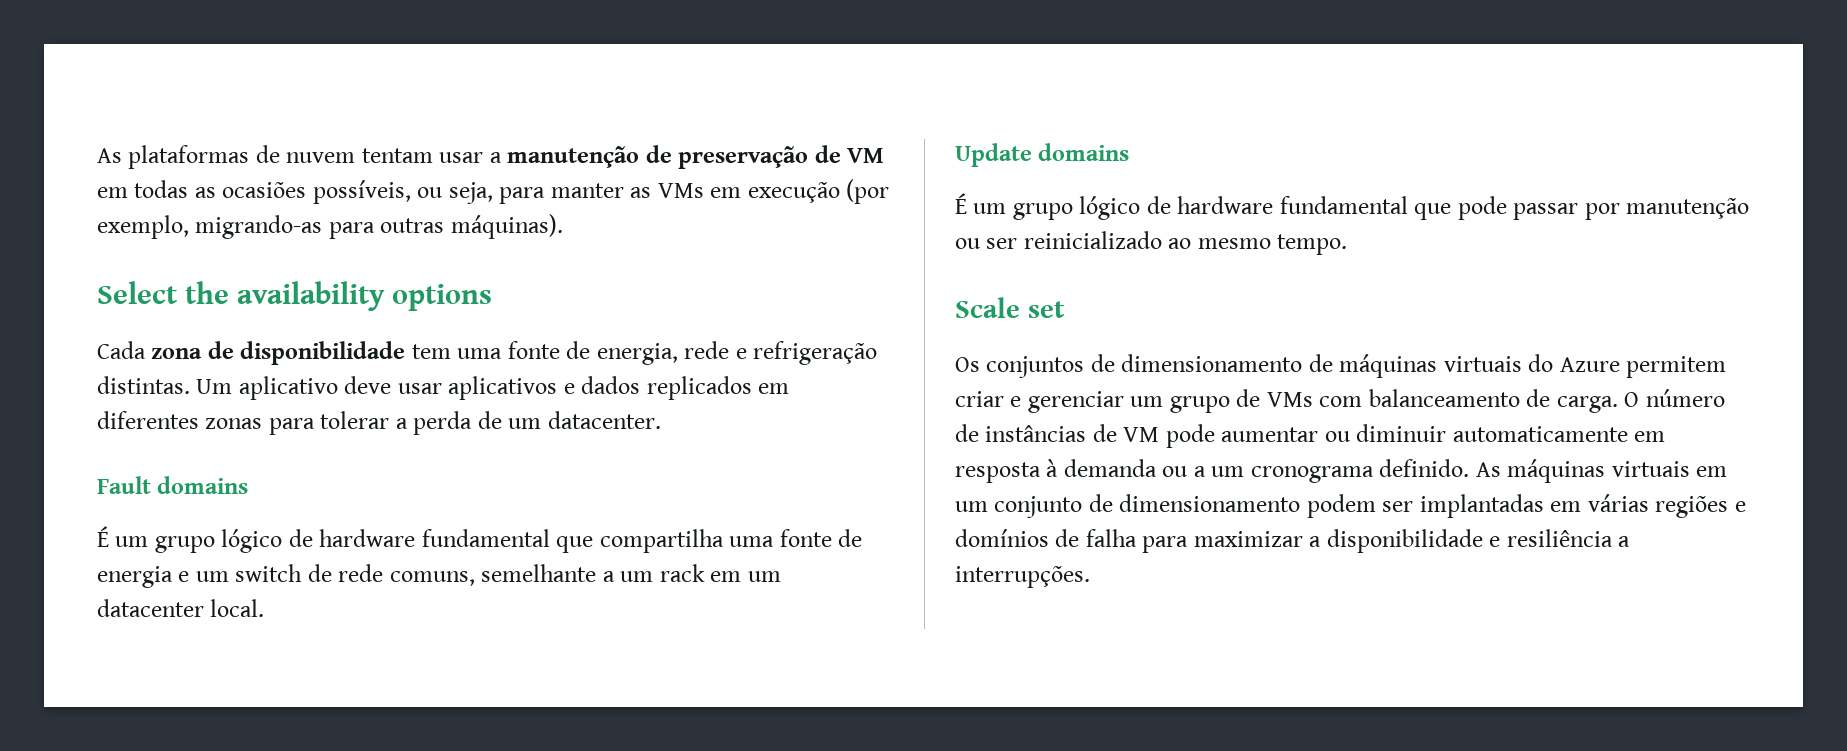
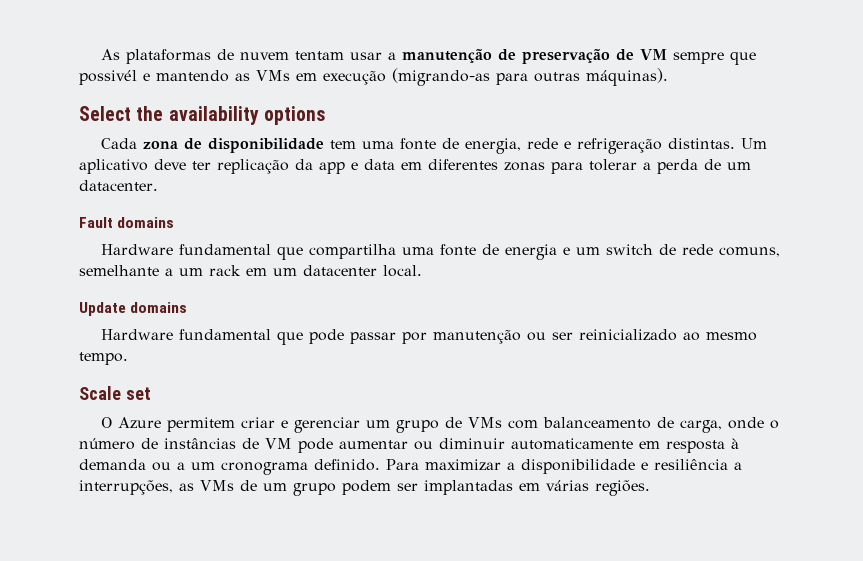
[97,180,624,204] em todas as ocasiões possíveis, ou seja, para manter -> [672,51,756,65] [79,70,229,85] sempre que possivél e mantendo
[846,179,890,204] [97,215,323,239] (por exemplo, migrando-as -> [392,68,490,86] (migrando-as
[397,376,752,400] usar aplicativos e dados replicados -> [192,159,395,174] ter replicação da app e data
[97,526,416,553] É um grupo lógico de hardware -> [100,244,173,255] Hardware
[955,193,1274,220] É um grupo lógico de hardware -> [100,329,173,340] Hardware
[955,354,1554,378] Os conjuntos de dimensionamento de máquinas virtuais do -> [100,417,112,428] O
[1556,392,1640,413] carga. O -> [679,417,779,433] carga, onde o
[1475,459,1728,483] [955,494,1746,518] [955,529,1189,553] As máquinas virtuais em um conjunto de dimensionamento podem ser implantadas em várias regiões e domínios de falha para -> [386,459,419,470] Para
[955,566,1090,588] interrupções. -> [79,480,650,496] interrupções, as VMs de um grupo podem ser implantadas em várias regiões.

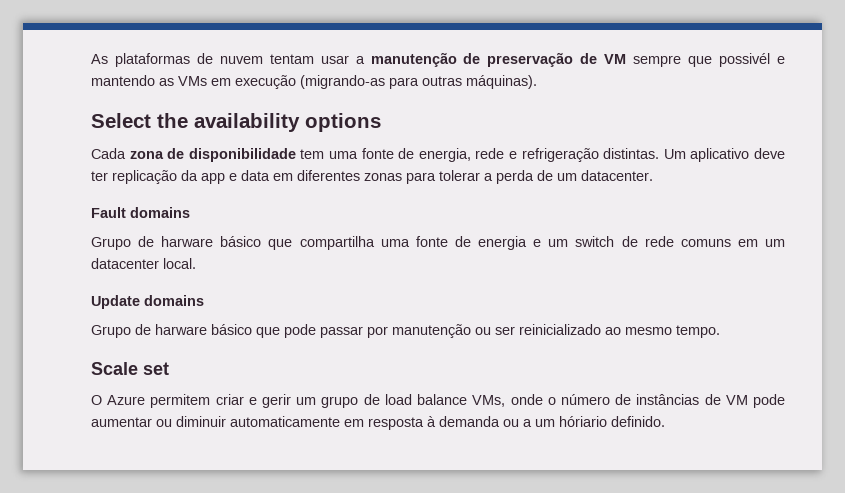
[100,244,271,255] Hardware fundamental -> [91,236,262,250] Grupo de harware básico
[718,247,780,257] [79,265,241,276] comuns, semelhante a um rack -> [680,239,731,247] comuns
[100,329,271,340] Hardware fundamental -> [91,324,252,338] Grupo de harware básico
[293,417,360,433] gerenciar -> [262,394,292,408] gerir
[467,417,722,433] VMs com balanceamento de carga, -> [384,394,506,407] load balance VMs,
[221,459,742,475] [79,480,650,496] cronograma definido. Para maximizar a disponibilidade e resiliência a interrupções, as VMs de um grupo podem ser implantadas em várias regiões. -> [559,416,665,427] hóriario definido.

